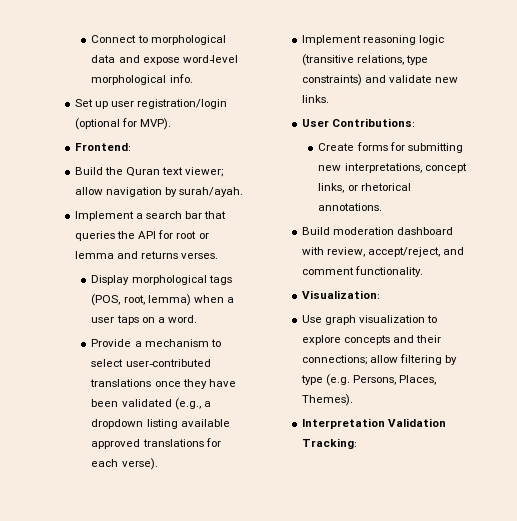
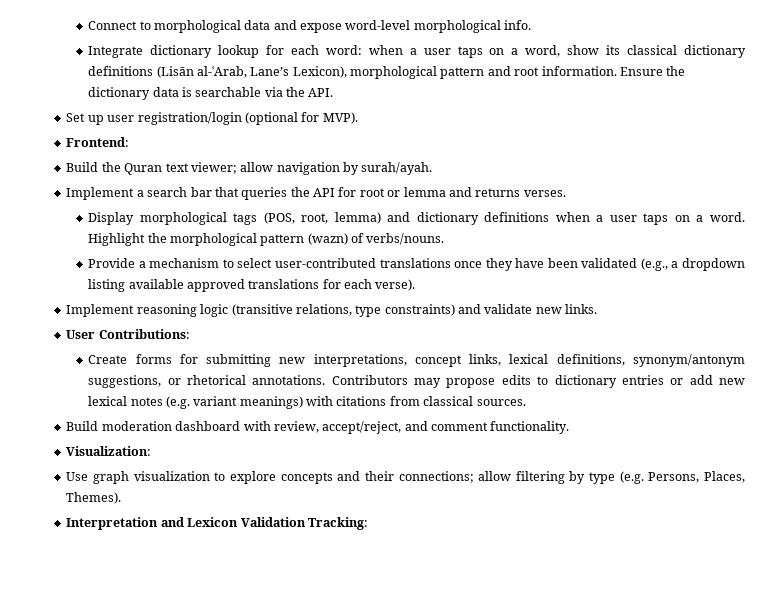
(193, 78) none -> [88,45,746,58] [88,66,686,79] [88,87,334,100] // Integrate dictionary lookup for each word: when a user taps on a word, show its classical dictionary definitions (Lisān al‑ʿArab, Lane’s Lexicon), morphological pattern and root information. Ensure the dictionary data is searchable via the API.
(191, 300) none -> [387,212,550,225] and dictionary definitions
(197, 319) none -> [88,233,445,246] Highlight the morphological pattern (wazn) of verbs/nouns.
(345, 188) none -> [509,354,746,367] [88,375,162,388] lexical definitions, synonym/antonym suggestions,
(383, 207) none -> [331,375,745,388] [88,396,526,409] Contributors may propose edits to dictionary entries or add new lexical notes (e.g. variant meanings) with citations from classical sources.
(386, 423) none -> [160,517,239,527] and Lexicon

